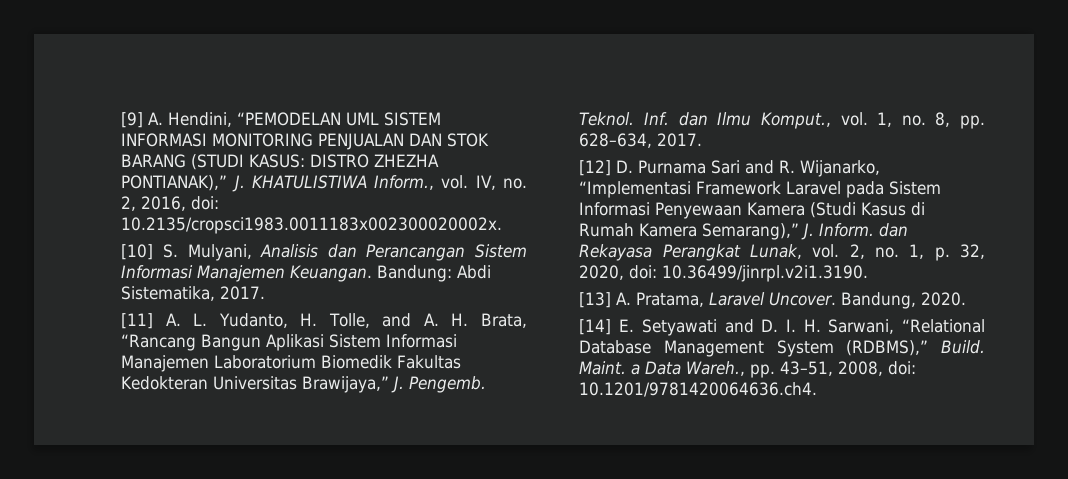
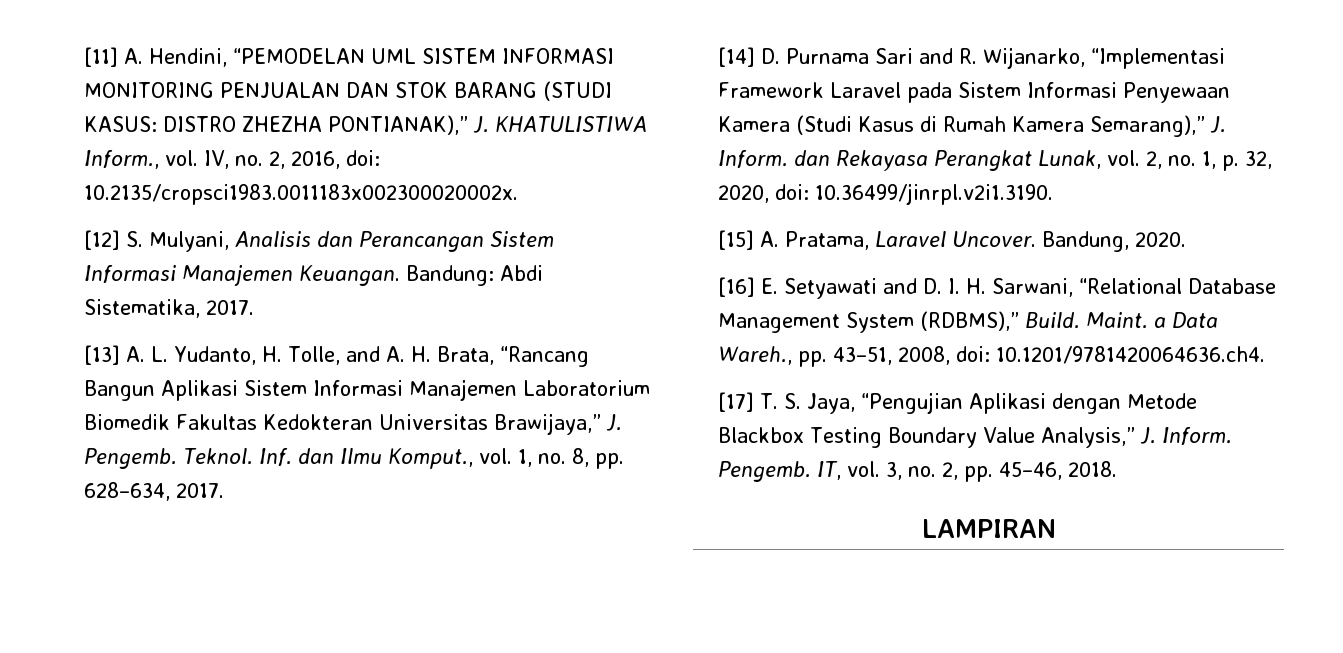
[121,112,144,128] [9] -> [83,47,118,67] [11]
[121,244,154,260] [10] -> [83,230,120,250] [12]
[121,313,154,329] [11] -> [83,345,120,365] [13]
[579,160,612,176] [12] -> [717,47,755,67] [14]
[579,292,612,308] [13] -> [717,230,754,250] [15]
[579,319,612,335] [14] -> [717,277,755,297] [16]
(818, 389) none -> [717,392,1197,414] [717,427,1232,448] [717,461,1117,482] [921,519,1056,538] // [17] T. S. Jaya, “Pengujian Aplikasi dengan Metode Blackbox Testing Boundary Value Analysis,” J. Inform. Pengemb. IT, vol. 3, no. 2, pp. 45–46, 2018. // LAMPIRAN

